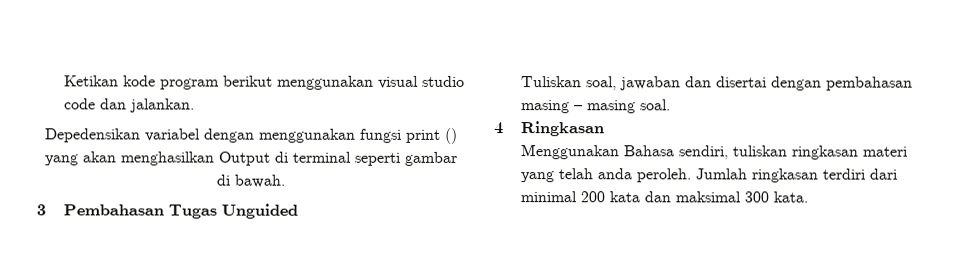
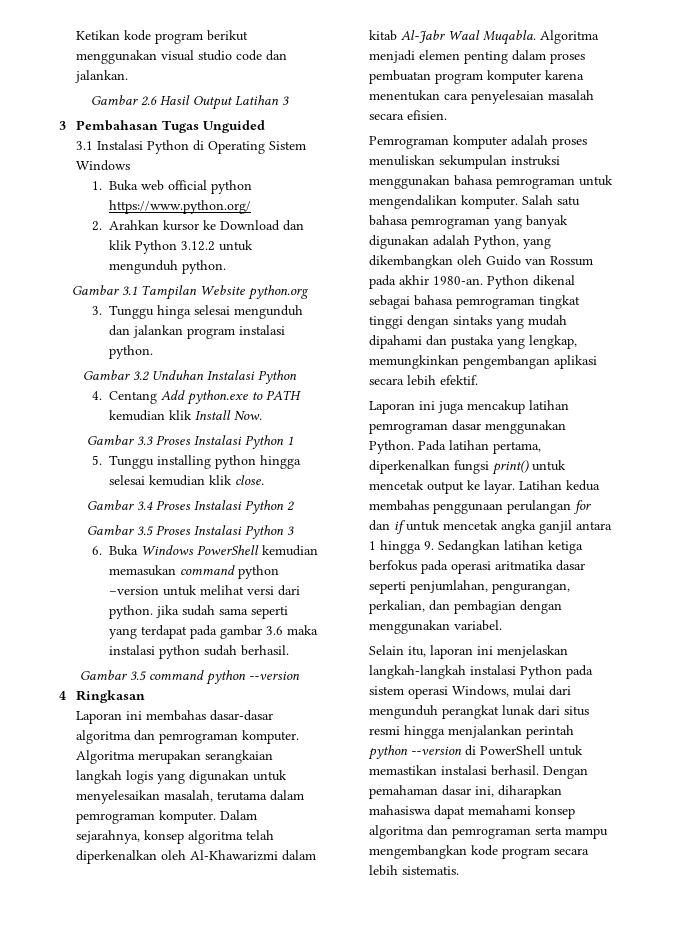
[43,127,458,144] [43,151,457,166] [215,174,285,188] [36,203,298,219] [520,76,913,91] [520,99,671,114] [493,121,605,137] [519,144,907,160] [519,168,897,183] [519,191,808,203] Depedensikan variabel dengan menggunakan fungsi print () yang akan menghasilkan Output di terminal seperti gambar di bawah. // 3 Pembahasan Tugas Unguided // Tuliskan soal, jawaban dan disertai dengan pembahasan masing – masing soal. // 4 Ringkasan // Menggunakan Bahasa sendiri, tuliskan ringkasan materi yang telah anda peroleh. Jumlah ringkasan terdiri dari minimal 200 kata dan maksimal 300 kata. -> [91,95,289,110] [59,120,265,133] [75,140,306,154] [75,160,130,171] [92,180,253,194] [109,200,252,214] [92,220,305,231] [109,240,254,254] [109,260,227,274] [71,285,309,300] [92,305,304,319] [109,325,286,339] [109,345,154,359] [83,370,297,384] [92,390,302,405] [109,410,263,421] [86,435,293,449] [92,455,302,469] [109,475,265,486] [86,500,295,514] [86,525,294,539] [92,545,319,556] [109,565,280,579] [109,585,301,596] [109,605,289,619] [109,625,319,639] [109,645,290,659] [80,670,300,685] [59,690,145,703] [75,710,273,724] [75,730,299,744] [75,750,273,764] [75,770,287,784] [75,790,304,804] [75,810,257,824] [75,830,274,844] [75,850,316,864] [368,30,599,45] [368,50,585,64] [368,70,584,84] [368,90,594,104] [368,110,447,120] [368,135,587,149] [368,155,560,169] [368,175,613,189] [368,195,580,209] [368,215,568,229] [368,235,551,249] [368,255,593,269] [368,275,575,289] [368,295,580,309] [368,315,567,329] [368,335,577,349] [368,355,597,369] [368,375,478,386] [368,400,569,414] [368,420,566,434] [368,440,541,454] [368,460,566,475] [368,480,600,494] [368,500,591,514] [368,520,612,534] [368,540,583,554] [368,560,585,574] [368,580,570,594] [368,600,562,614] [368,620,502,634] [368,645,568,659] [368,665,593,679] [368,685,571,699] [368,705,589,719] [368,725,574,739] [367,745,583,760] [368,765,588,779] [368,785,562,799] [368,805,575,819] [368,825,608,839] [368,845,589,859] [368,865,459,876] Gambar 2.6 Hasil Output Latihan 3 // 3 Pembahasan Tugas Unguided // 3.1 Instalasi Python di Operating Sistem Windows // 1. Buka web official python https://www.python.org/ // 2. Arahkan kursor ke Download dan klik Python 3.12.2 untuk mengunduh python. // Gambar 3.1 Tampilan Website python.org // 3. Tunggu hinga selesai mengunduh dan jalankan program instalasi python. // Gambar 3.2 Unduhan Instalasi Python // 4. Centang Add python.exe to PATH kemudian klik Install Now. // Gambar 3.3 Proses Instalasi Python 1 // 5. Tunggu installing python hingga selesai kemudian klik close. // Gambar 3.4 Proses Instalasi Python 2 // Gambar 3.5 Proses Instalasi Python 3 // 6. Buka Windows PowerShell kemudian memasukan command python –version untuk melihat versi dari python. jika sudah sama seperti yang terdapat pada gambar 3.6 maka instalasi python sudah berhasil. // Gambar 3.5 command python --version // 4 Ringkasan // Laporan ini membahas dasar-dasar algoritma dan pemrograman komputer. Algoritma merupakan serangkaian langkah logis yang digunakan untuk menyelesaikan masalah, terutama dalam pemrograman komputer. Dalam sejarahnya, konsep algoritma telah diperkenalkan oleh Al-Khawarizmi dalam kitab Al-Jabr Waal Muqabla. Algoritma menjadi elemen penting dalam proses pembuatan program komputer karena menentukan cara penyelesaian masalah secara efisien. // Pemrograman komputer adalah proses menuliskan sekumpulan instruksi menggunakan bahasa pemrograman untuk mengendalikan komputer. Salah satu bahasa pemrograman yang banyak digunakan adalah Python, yang dikembangkan oleh Guido van Rossum pada akhir 1980-an. Python dikenal sebagai bahasa pemrograman tingkat tinggi dengan sintaks yang mudah dipahami dan pustaka yang lengkap, memungkinkan pengembangan aplikasi secara lebih efektif. // Laporan ini juga mencakup latihan pemrograman dasar menggunakan Python. Pada latihan pertama, diperkenalkan fungsi print() untuk mencetak output ke layar. Latihan kedua membahas penggunaan perulangan for dan if untuk mencetak angka ganjil antara 1 hingga 9. Sedangkan latihan ketiga berfokus pada operasi aritmatika dasar seperti penjumlahan, pengurangan, perkalian, dan pembagian dengan menggunakan variabel. // Selain itu, laporan ini menjelaskan langkah-langkah instalasi Python pada sistem operasi Windows, mulai dari mengunduh perangkat lunak dari situs resmi hingga menjalankan perintah python --version di PowerShell untuk memastikan instalasi berhasil. Dengan pemahaman dasar ini, diharapkan mahasiswa dapat memahami konsep algoritma dan pemrograman serta mampu mengembangkan kode program secara lebih sistematis.

